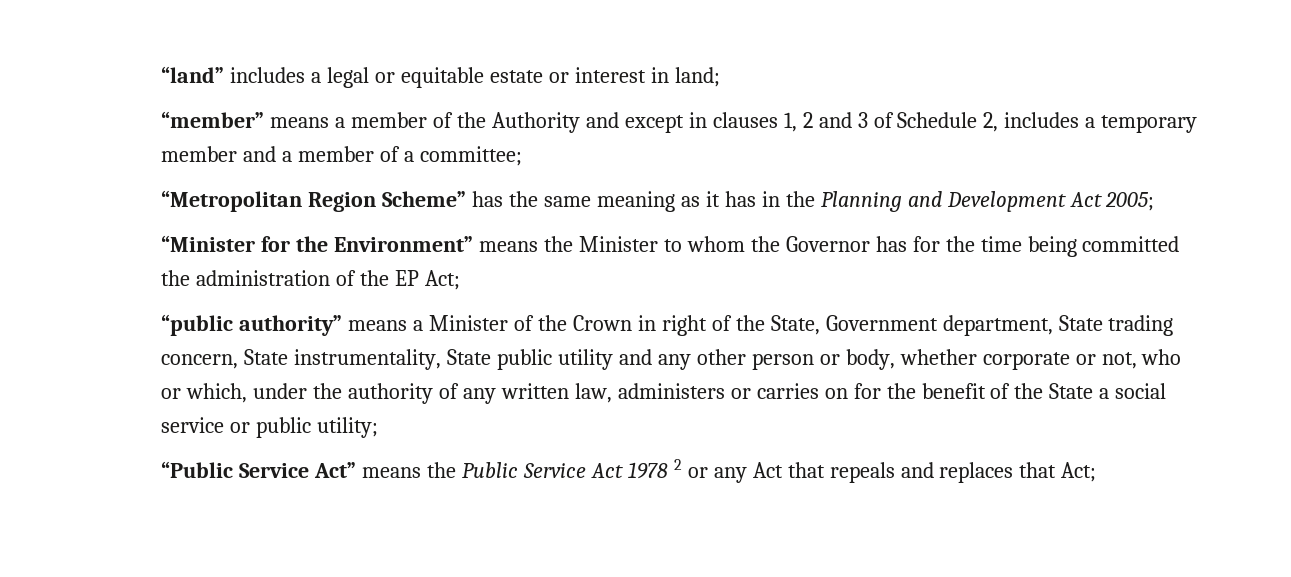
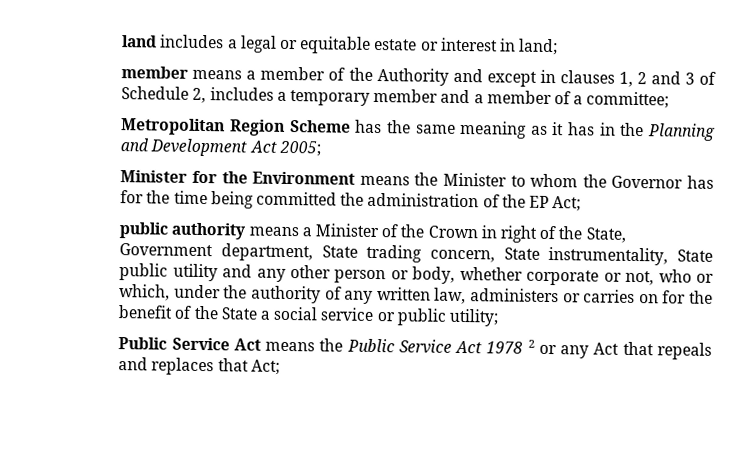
[161,66,225,83] “land” -> [122,35,158,48] land
[161,111,265,128] “member” -> [121,66,189,79] member
[161,190,467,212] “Metropolitan Region Scheme” -> [121,118,351,136] Metropolitan Region Scheme
[161,235,474,252] “Minister for the Environment” -> [120,170,356,185] Minister for the Environment
[161,314,343,336] “public authority” -> [119,222,247,240] public authority
[161,461,357,478] “Public Service Act” -> [118,337,261,351] Public Service Act

